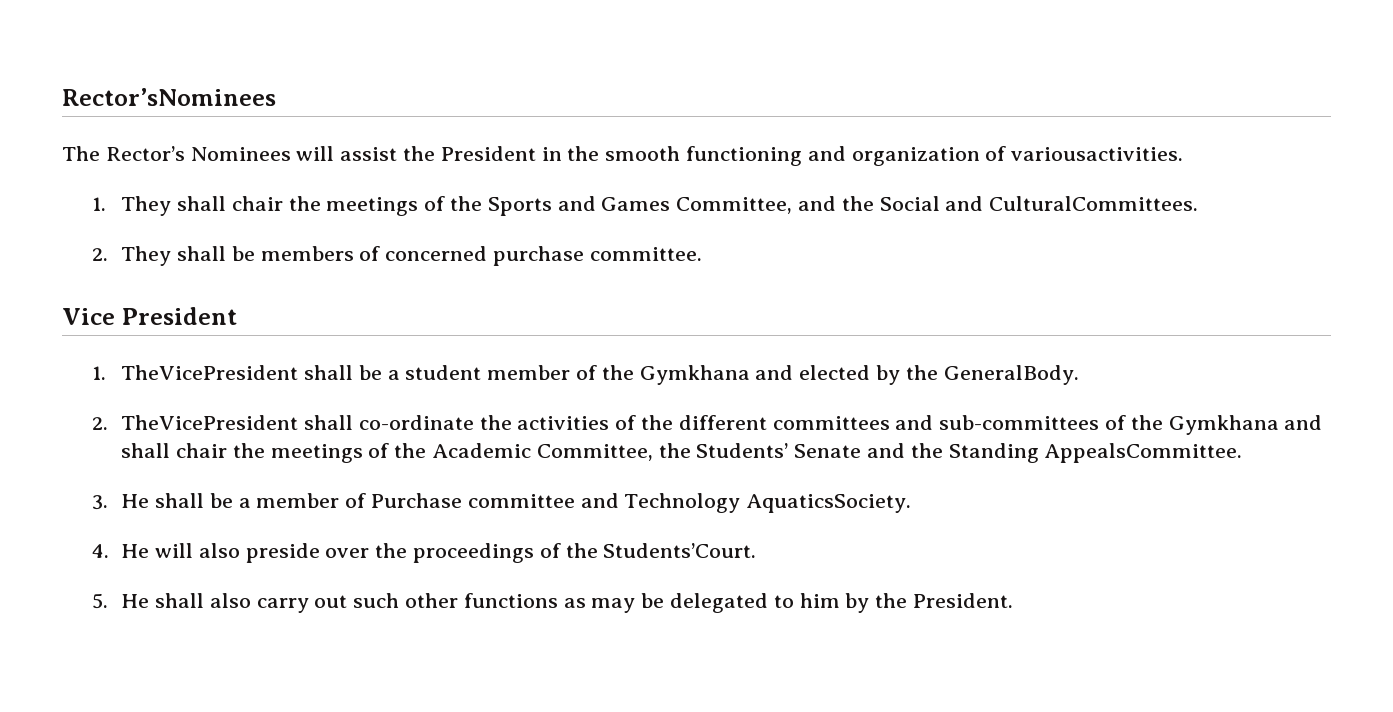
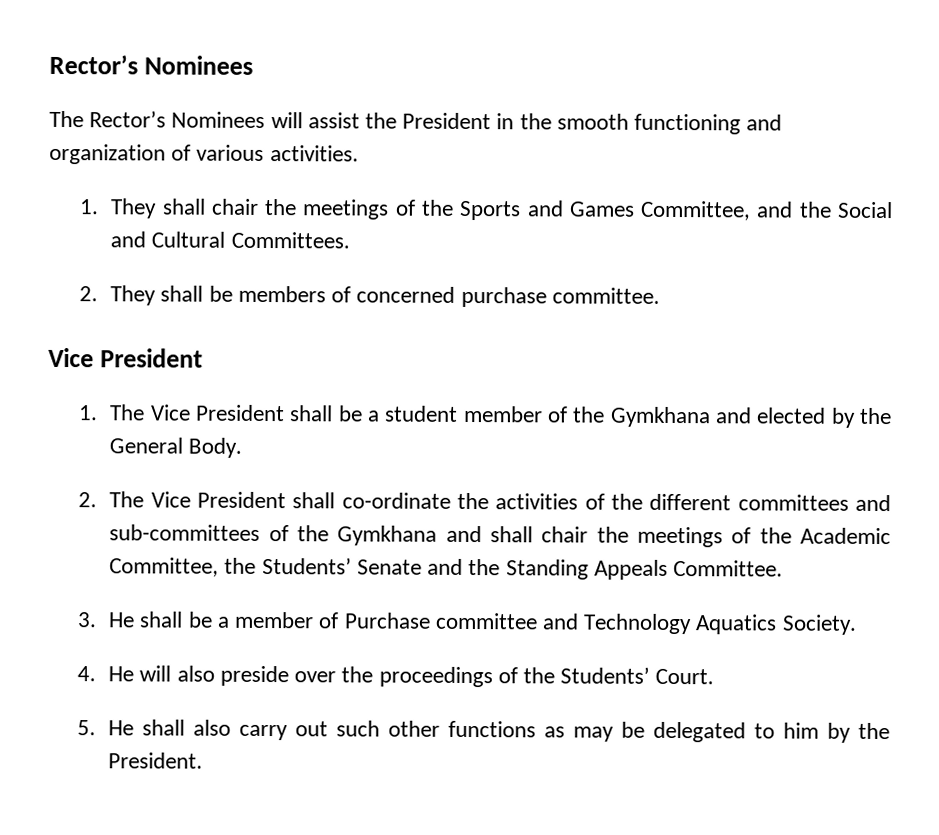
[62,88,276,106] Rector’sNominees -> [49,54,253,75] Rector’s Nominees
[1011,147,1184,161] variousactivities. -> [196,144,359,162] various activities.
[989,196,1199,211] CulturalCommittees. -> [151,231,350,249] Cultural Committees.
[121,365,299,380] TheVicePresident -> [109,404,285,422] The Vice President
[943,365,1079,385] [91,415,299,430] GeneralBody. // 2. TheVicePresident -> [109,437,243,458] [78,491,286,509] General Body. // 2. The Vice President
[1044,443,1243,463] AppealsCommittee. -> [593,559,783,580] Appeals Committee.
[746,494,912,513] AquaticsSociety. -> [695,614,857,635] Aquatics Society.
[603,543,757,558] Students’Court. -> [560,666,715,685] Students’ Court.

